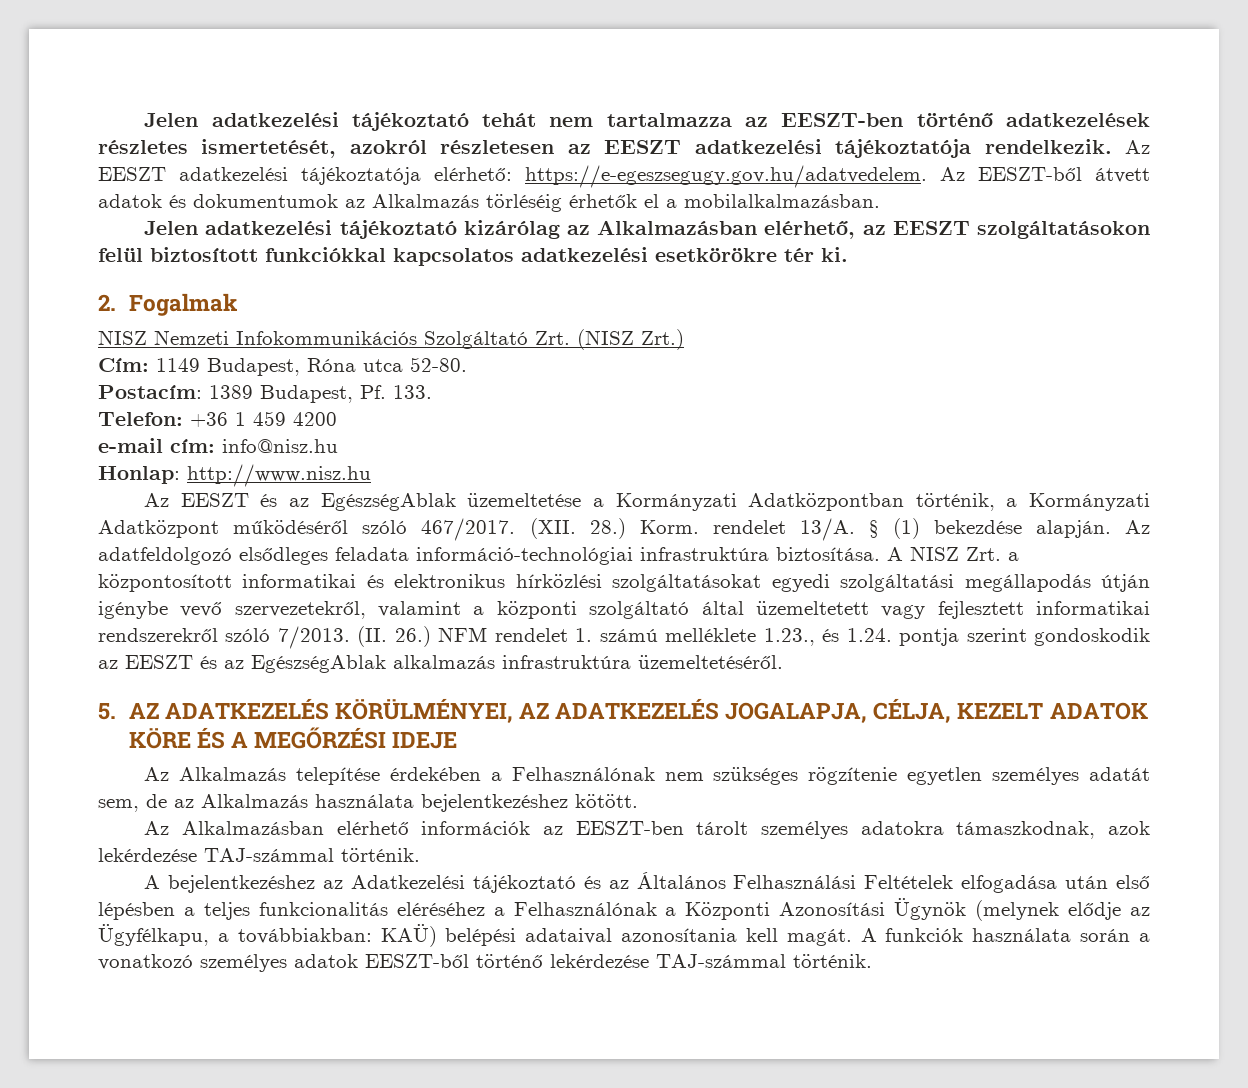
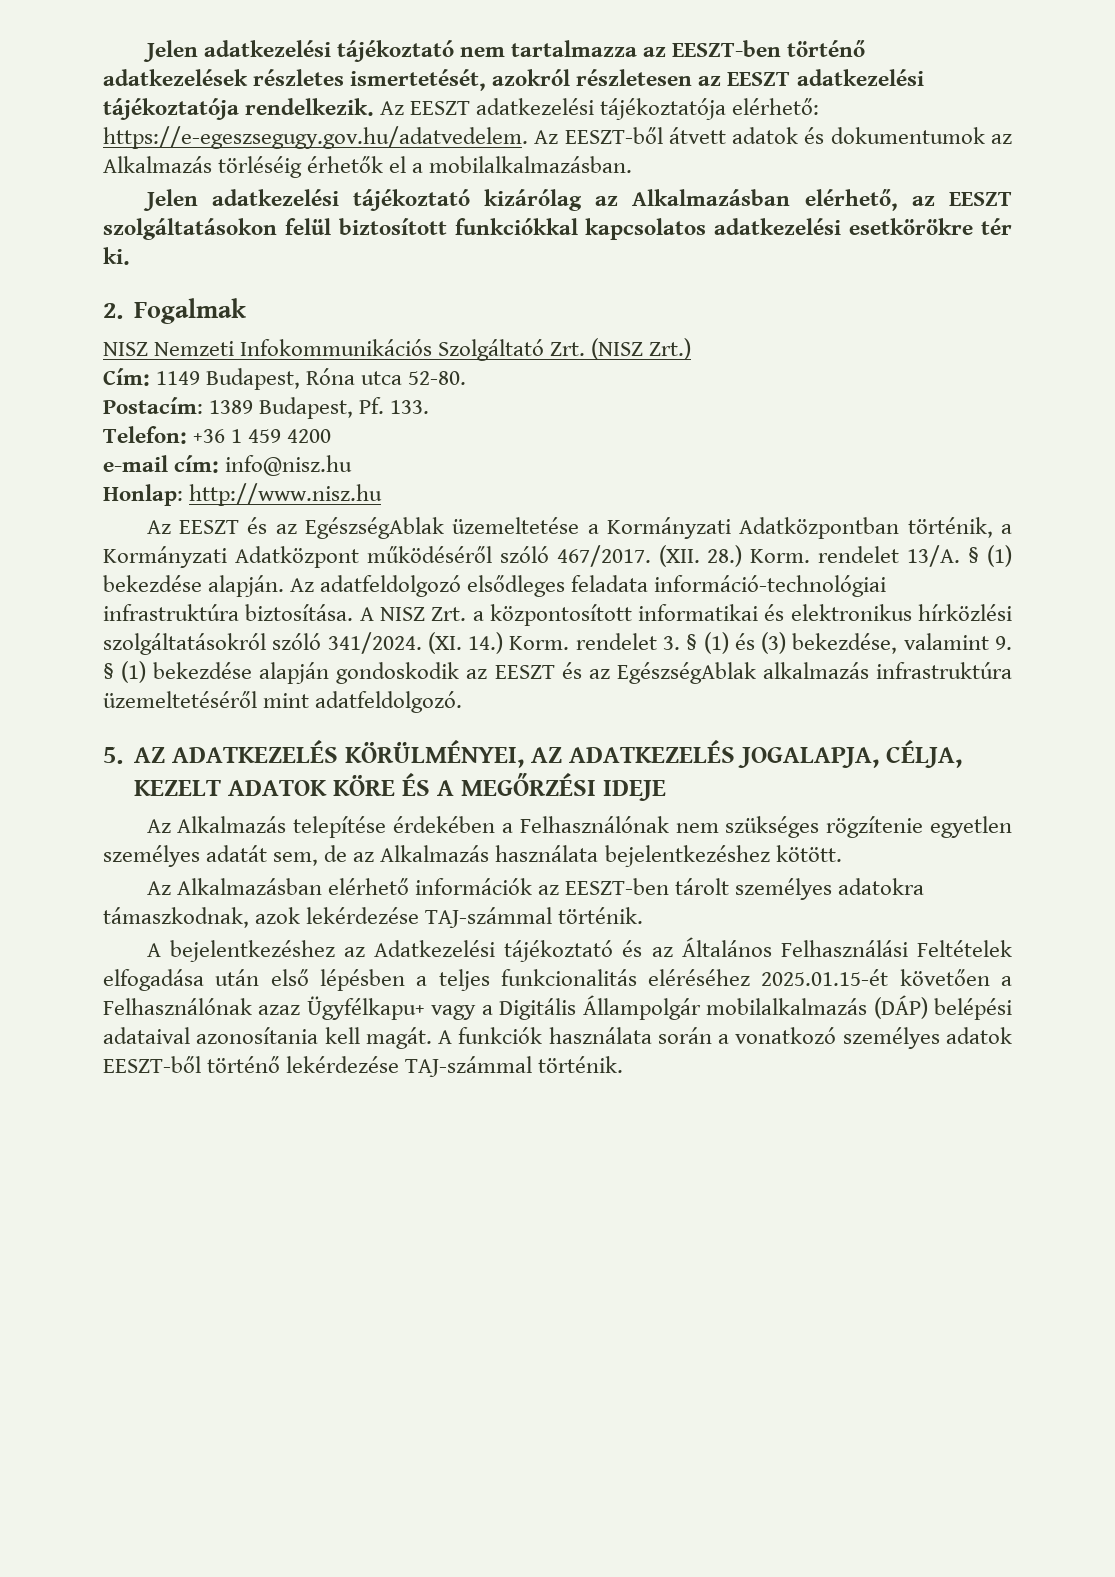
[144,112,537,131] Jelen adatkezelési tájékoztató tehát -> [142,40,454,62] Jelen adatkezelési tájékoztató
[612,574,1150,592] [98,601,1150,619] [98,626,1027,649] szolgáltatásokat egyedi szolgáltatási megállapodás útján igénybe vevő szervezetekről, valamint a központi szolgáltató által üzemeltetett vagy fejlesztett informatikai rendszerekről szóló 7/2013. (II. 26.) NFM rendelet 1. számú melléklete 1.23., és 1.24. pontja szerint -> [103,632,1013,655] [103,661,330,684] szolgáltatásokról szóló 341/2024. (XI. 14.) Korm. rendelet 3. § (1) és (3) bekezdése, valamint 9. § (1) bekezdése alapján
[638,655,783,669] üzemeltetéséről. -> [103,691,463,713] üzemeltetéséről mint adatfeldolgozó.
[493,898,1150,921] [98,924,437,947] a Felhasználónak a Központi Azonosítási Ügynök (melynek elődje az Ügyfélkapu, a továbbiakban: KAÜ) -> [761,969,1012,986] [103,995,928,1020] 2025.01.15-ét követően a Felhasználónak azaz Ügyfélkapu+ vagy a Digitális Állampolgár mobilalkalmazás (DÁP)

